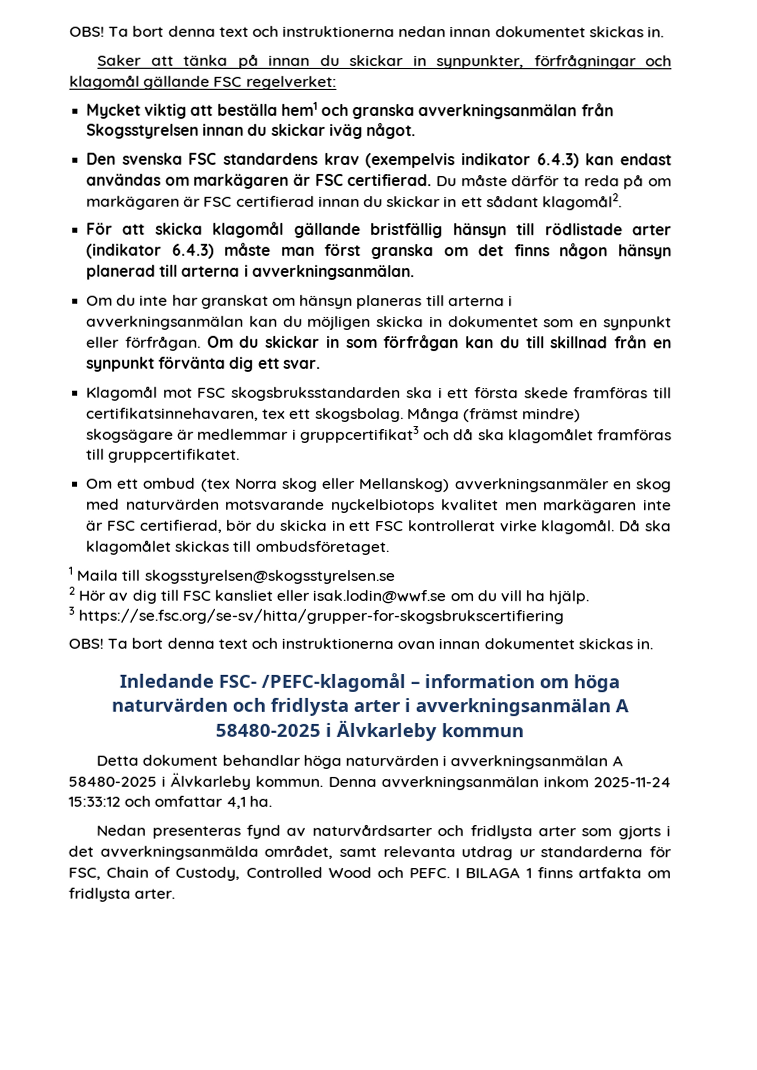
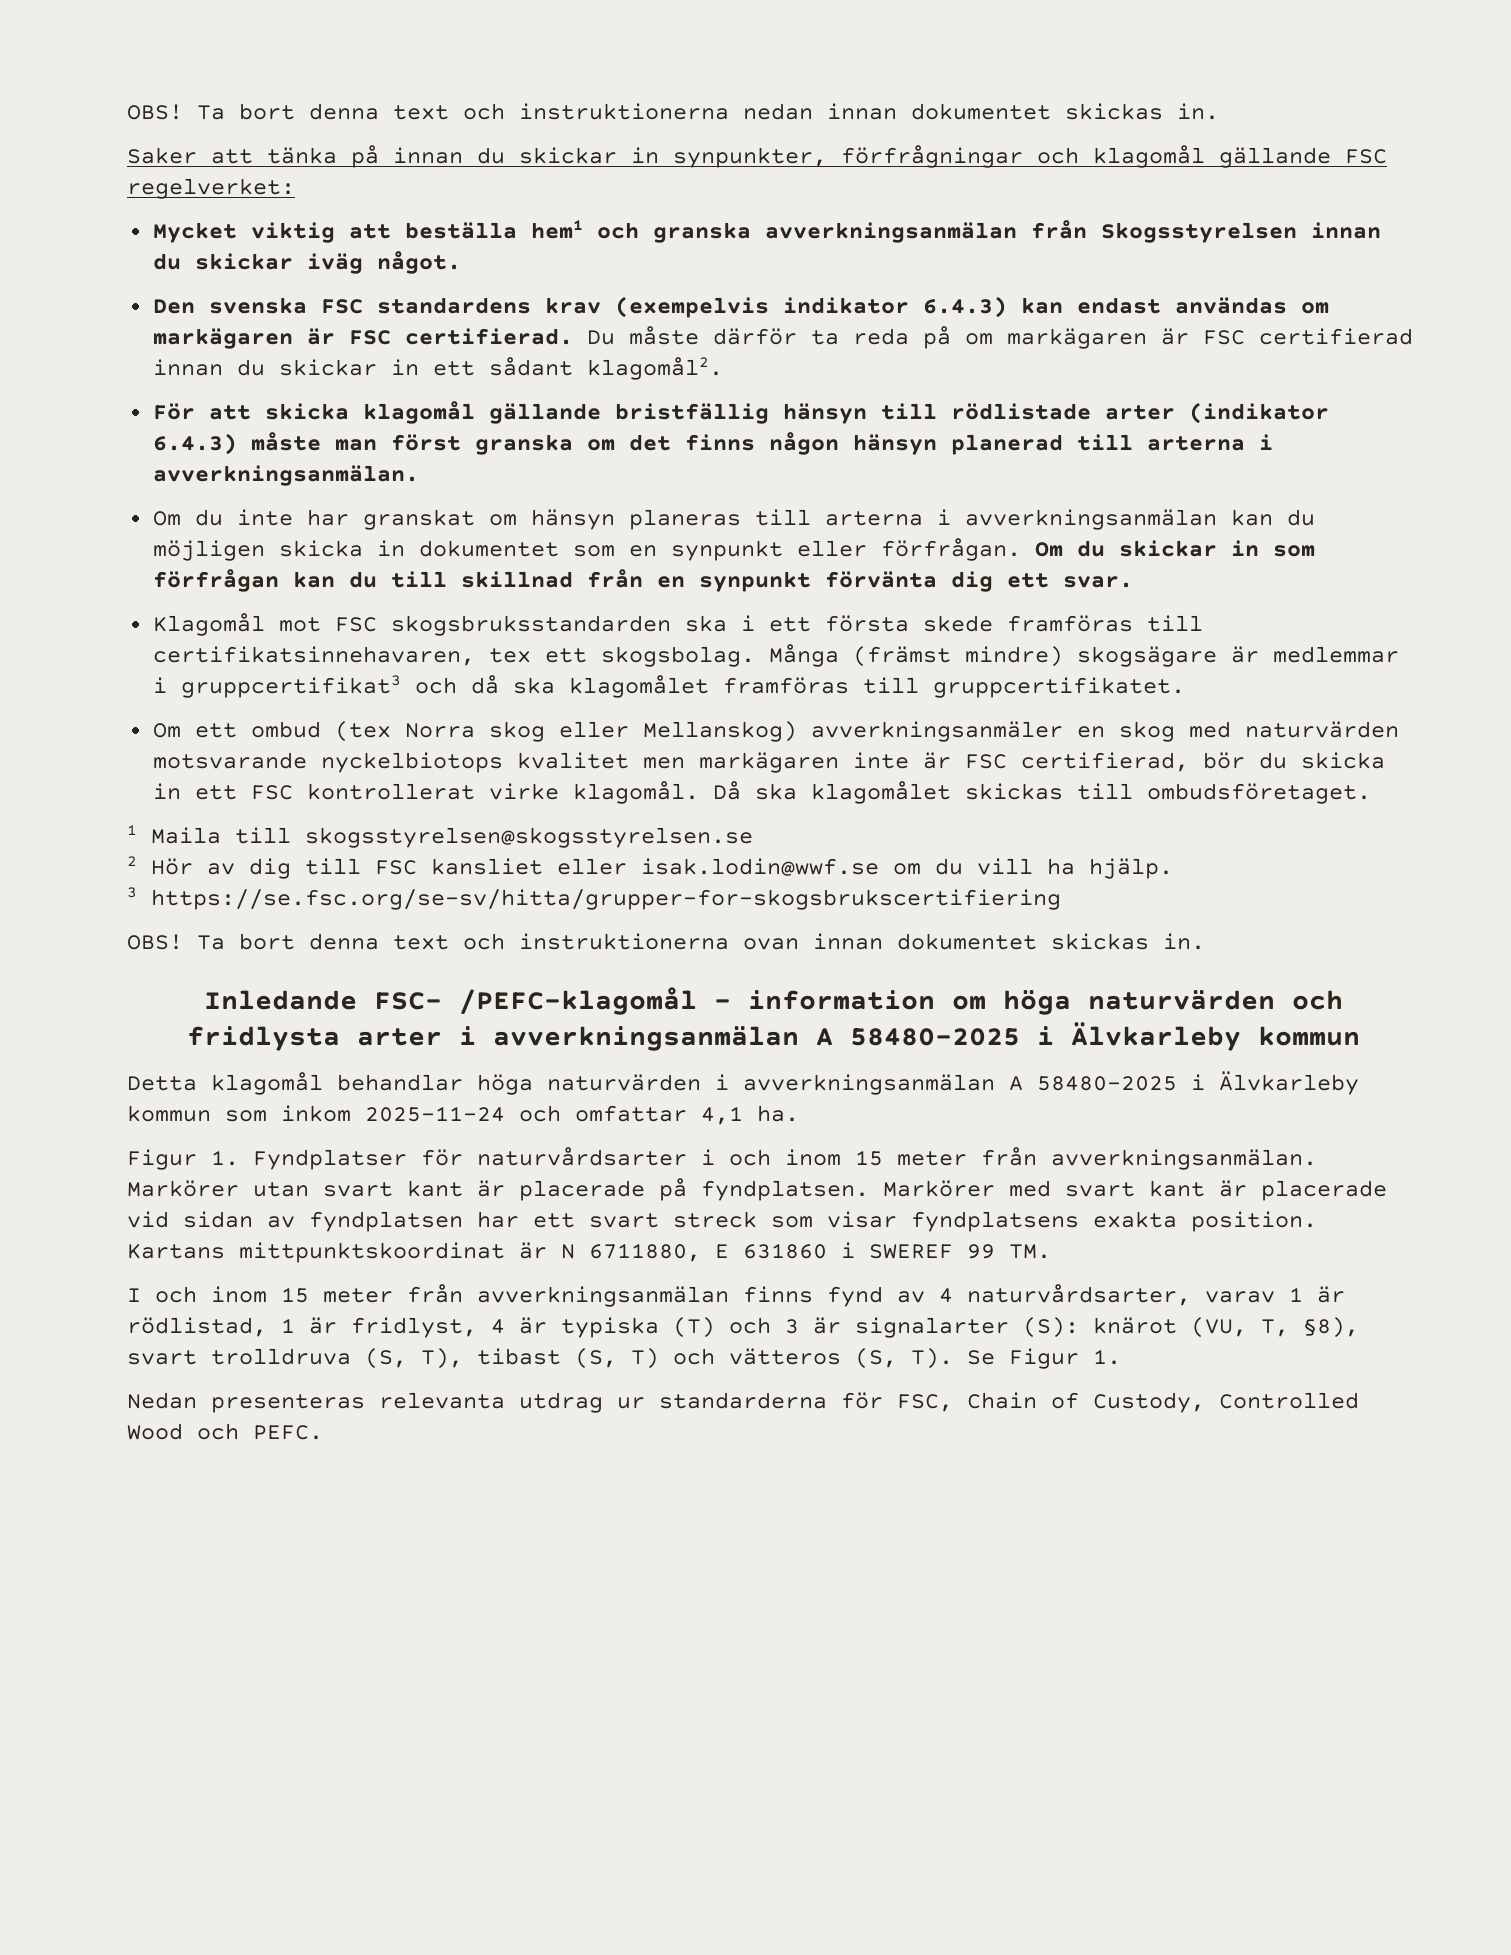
[142,754,219,766] dokument -> [211,1072,323,1095] klagomål
[255,775,539,791] kommun. Denna avverkningsanmälan -> [127,1105,267,1122] kommun som
[68,796,121,807] 15:33:12 -> (505, 1114) none
[96,823,672,840] [68,844,377,860] Nedan presenteras fynd av naturvårdsarter och fridlysta arter som gjorts i det avverkningsanmälda området, samt -> [127,1147,1317,1170] [127,1178,1387,1201] [127,1211,1317,1232] [127,1242,1051,1263] [127,1284,1345,1307] [127,1317,1359,1338] [127,1348,1121,1369] [127,1392,365,1413] Figur 1. Fyndplatser för naturvårdsarter i och inom 15 meter från avverkningsanmälan. Markörer utan svart kant är placerade på fyndplatsen. Markörer med svart kant är placerade vid sidan av fyndplatsen har ett svart streck som visar fyndplatsens exakta position. Kartans mittpunktskoordinat är N 6711880, E 631860 i SWEREF 99 TM. // I och inom 15 meter från avverkningsanmälan finns fynd av 4 naturvårdsarter, varav 1 är rödlistad, 1 är fridlyst, 4 är typiska (T) och 3 är signalarter (S): knärot (VU, T, §8), svart trolldruva (S, T), tibast (S, T) och vätteros (S, T). Se Figur 1. // Nedan presenteras
[455,867,671,879] [68,887,176,902] I BILAGA 1 finns artfakta om fridlysta arter. -> (323, 1432) none

